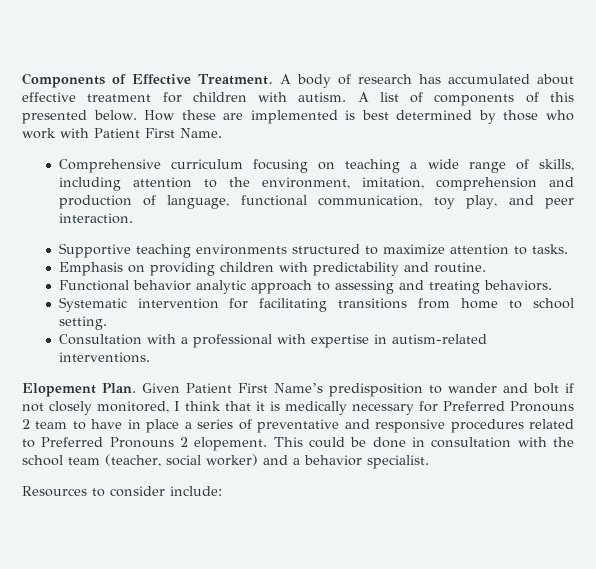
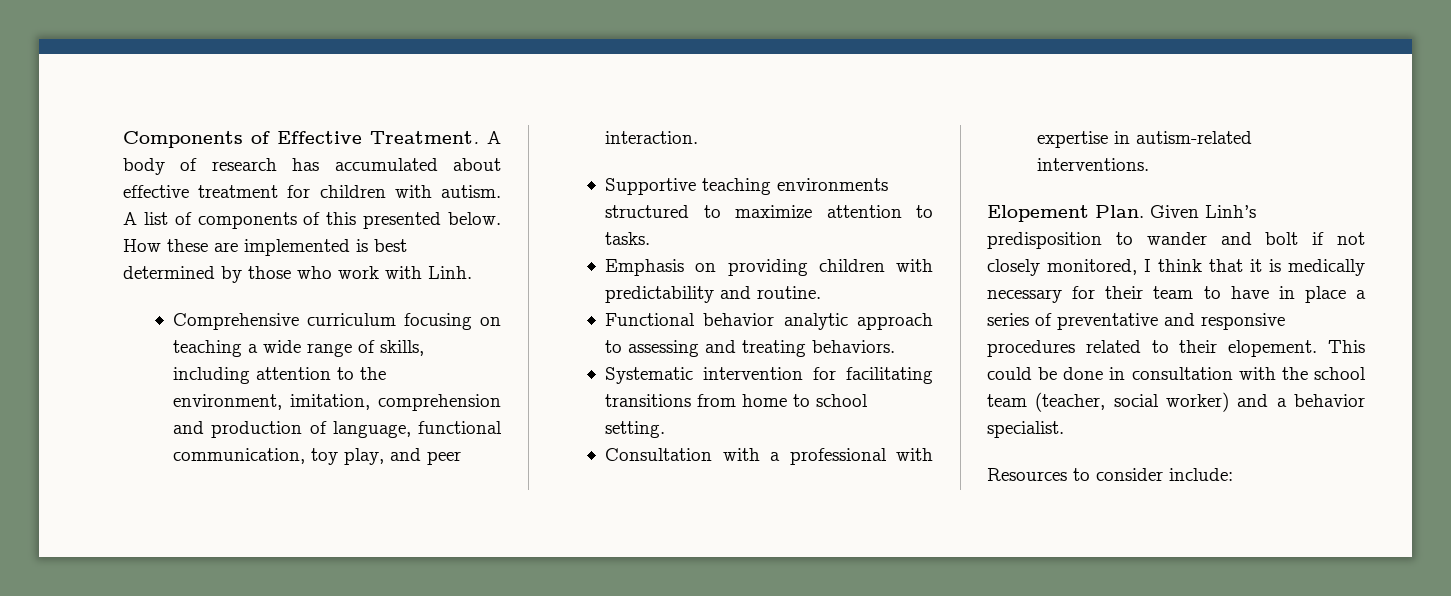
[94,128,222,138] Patient First Name. -> [428,266,472,279] Linh.
[186,383,323,393] Patient First Name’s -> [1205,205,1256,218] Linh’s
[443,401,574,412] [22,419,30,429] Preferred Pronouns 2 -> [1105,286,1144,299] their
[41,437,188,448] Preferred Pronouns 2 -> [1179,340,1218,353] their

